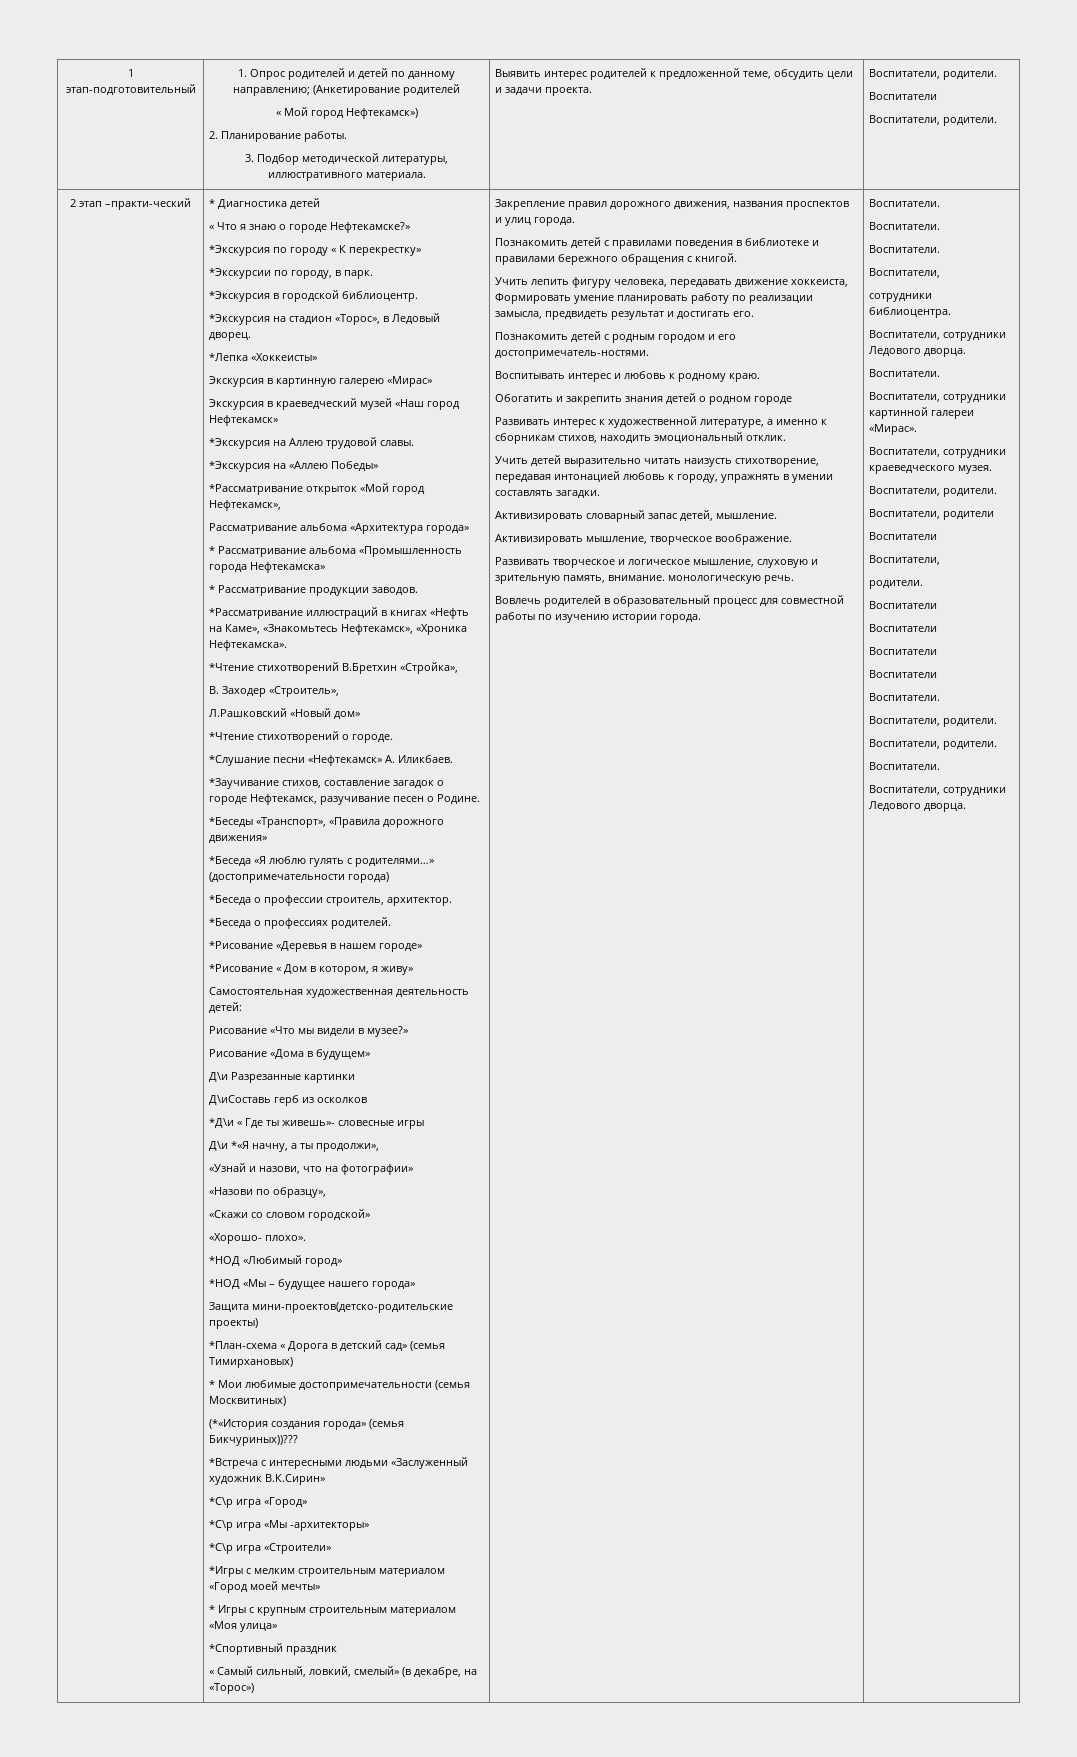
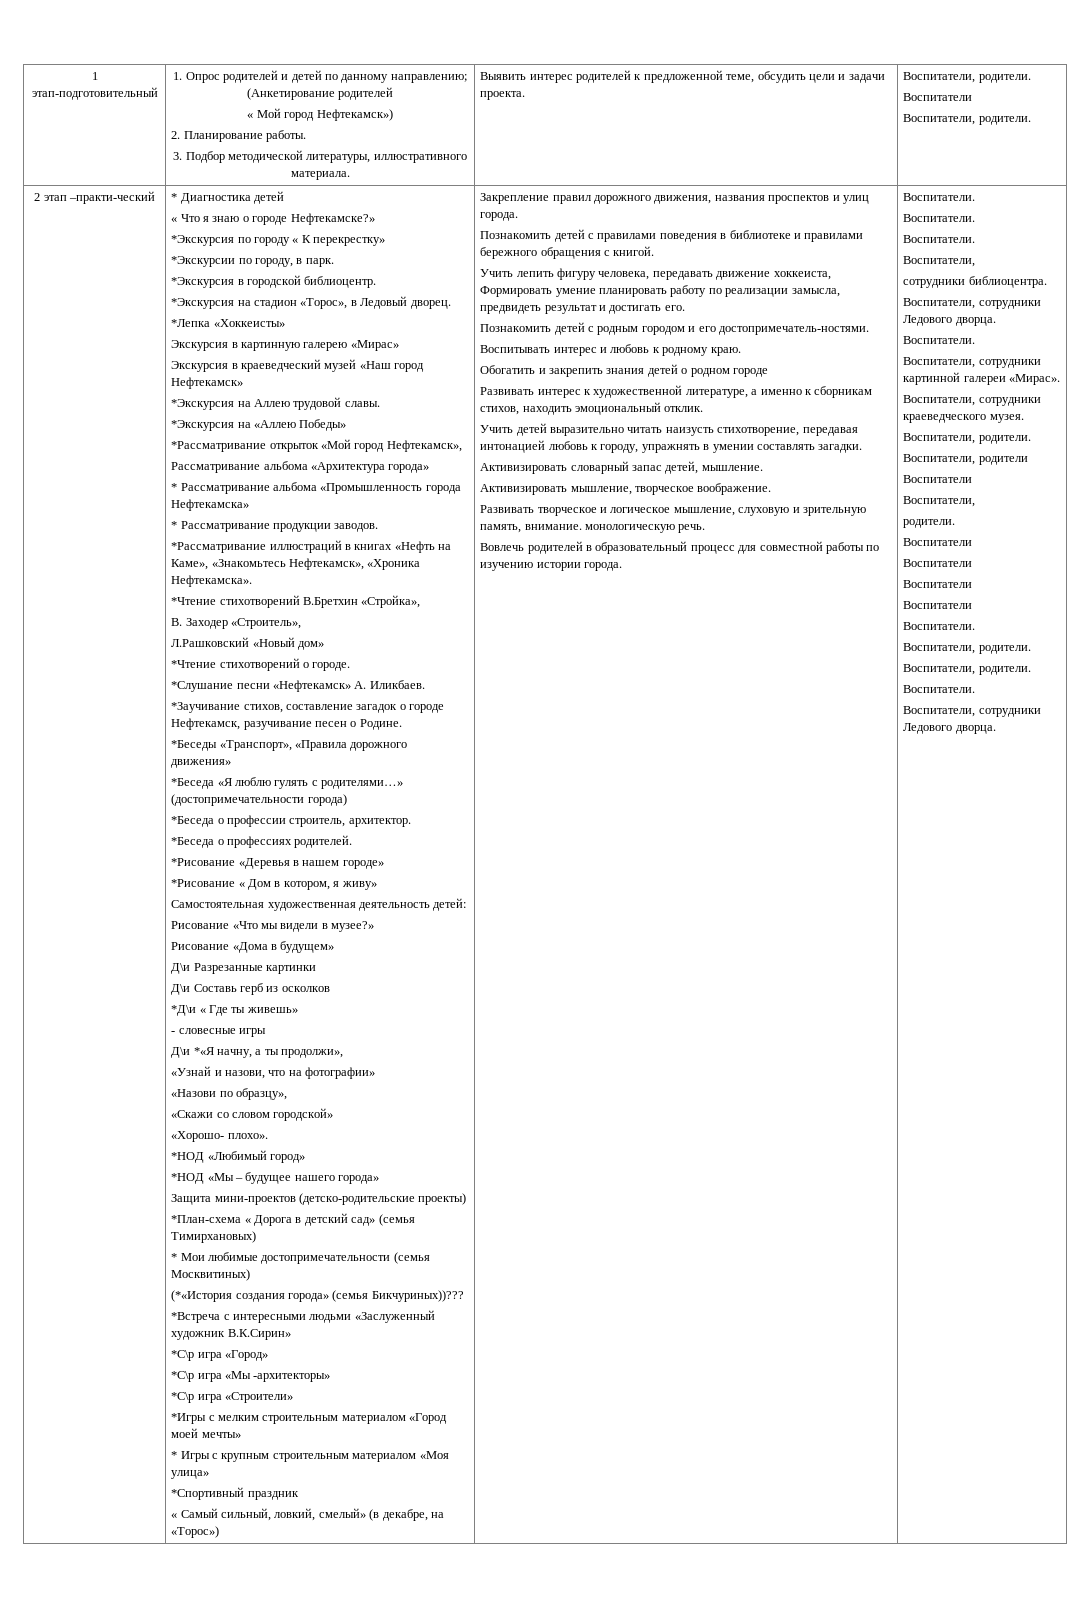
[209,1095,272,1105] Д\иСоставь -> [171,984,237,995] Д\и Составь
[282,1120,336,1126] живешь»- -> [246,1007,298,1013] [171,1031,176,1034] живешь» // -
[252,1302,454,1313] мини-проектов(детско-родительские -> [214,1193,416,1205] мини-проектов (детско-родительские

